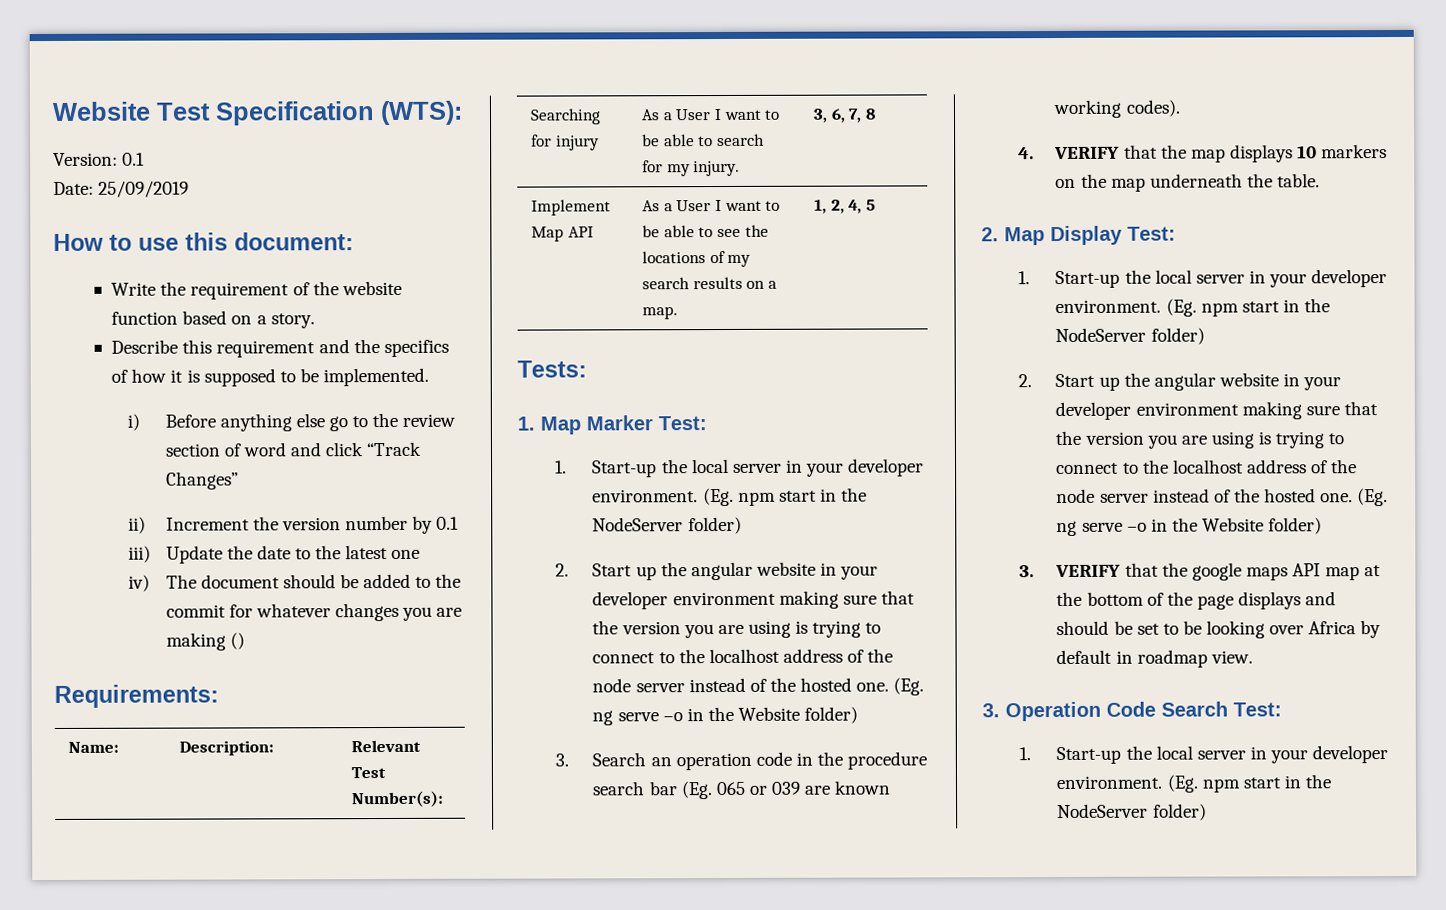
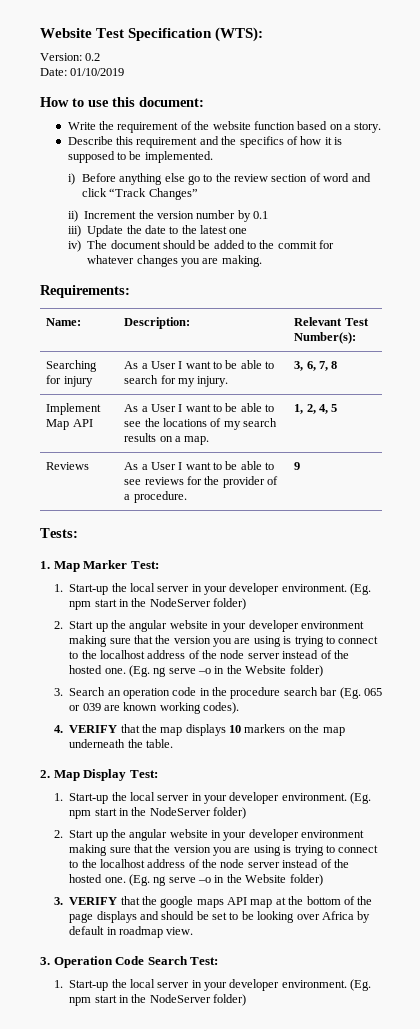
[122,152,146,166] 0.1 -> [85,53,101,61] 0.2
[98,180,190,198] 25/09/2019 -> [70,68,125,76] 01/10/2019
[165,632,245,651] making () -> [221,255,262,267] making.
(877, 205) none -> [46,462,90,470] [124,461,275,470] [124,476,279,488] [124,491,187,503] [294,462,301,470] // Reviews | As a User I want to be able to see reviews for the provider of a procedure. | 9

